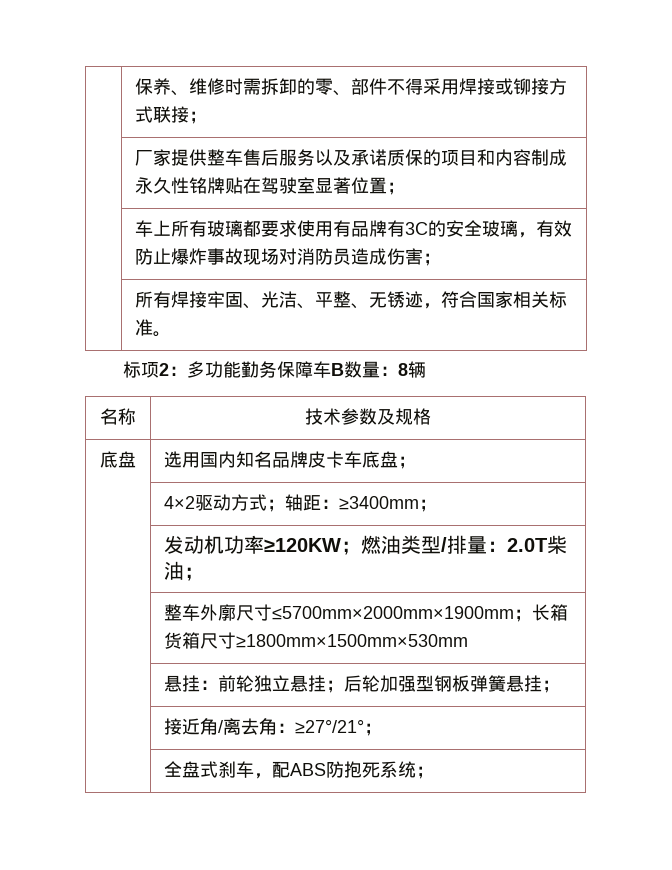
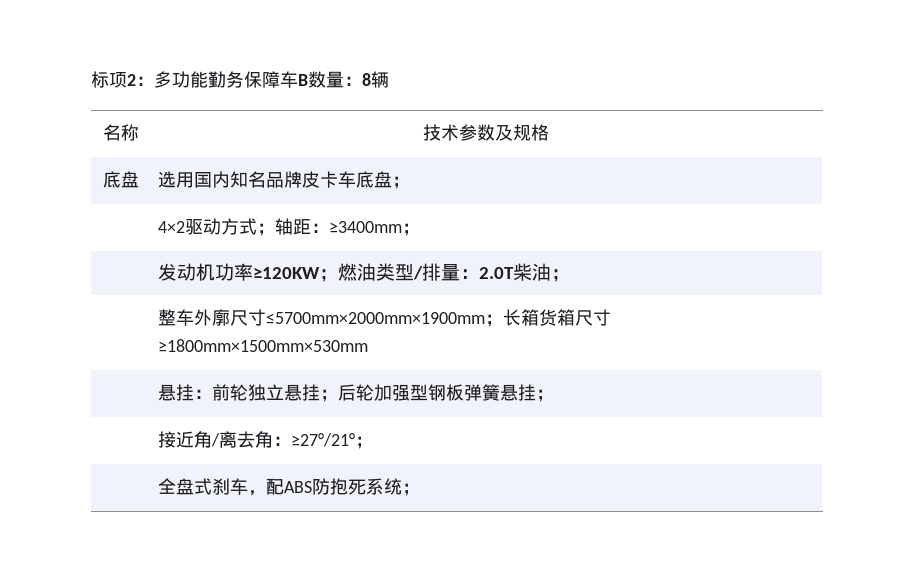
[134,78,567,96] [134,106,207,124] [134,149,567,166] [134,177,405,195] [134,220,572,238] [134,248,441,266] [134,291,567,309] [134,319,171,337] | 保养、维修时需拆卸的零、部件不得采用焊接或铆接方式联接； // | 厂家提供整车售后服务以及承诺质保的项目和内容制成永久性铭牌贴在驾驶室显著位置； // | 车上所有玻璃都要求使用有品牌有3C的安全玻璃，有效防止爆炸事故现场对消防员造成伤害； // | 所有焊接牢固、光洁、平整、无锈迹，符合国家相关标准。 // -> (91, 79) none

